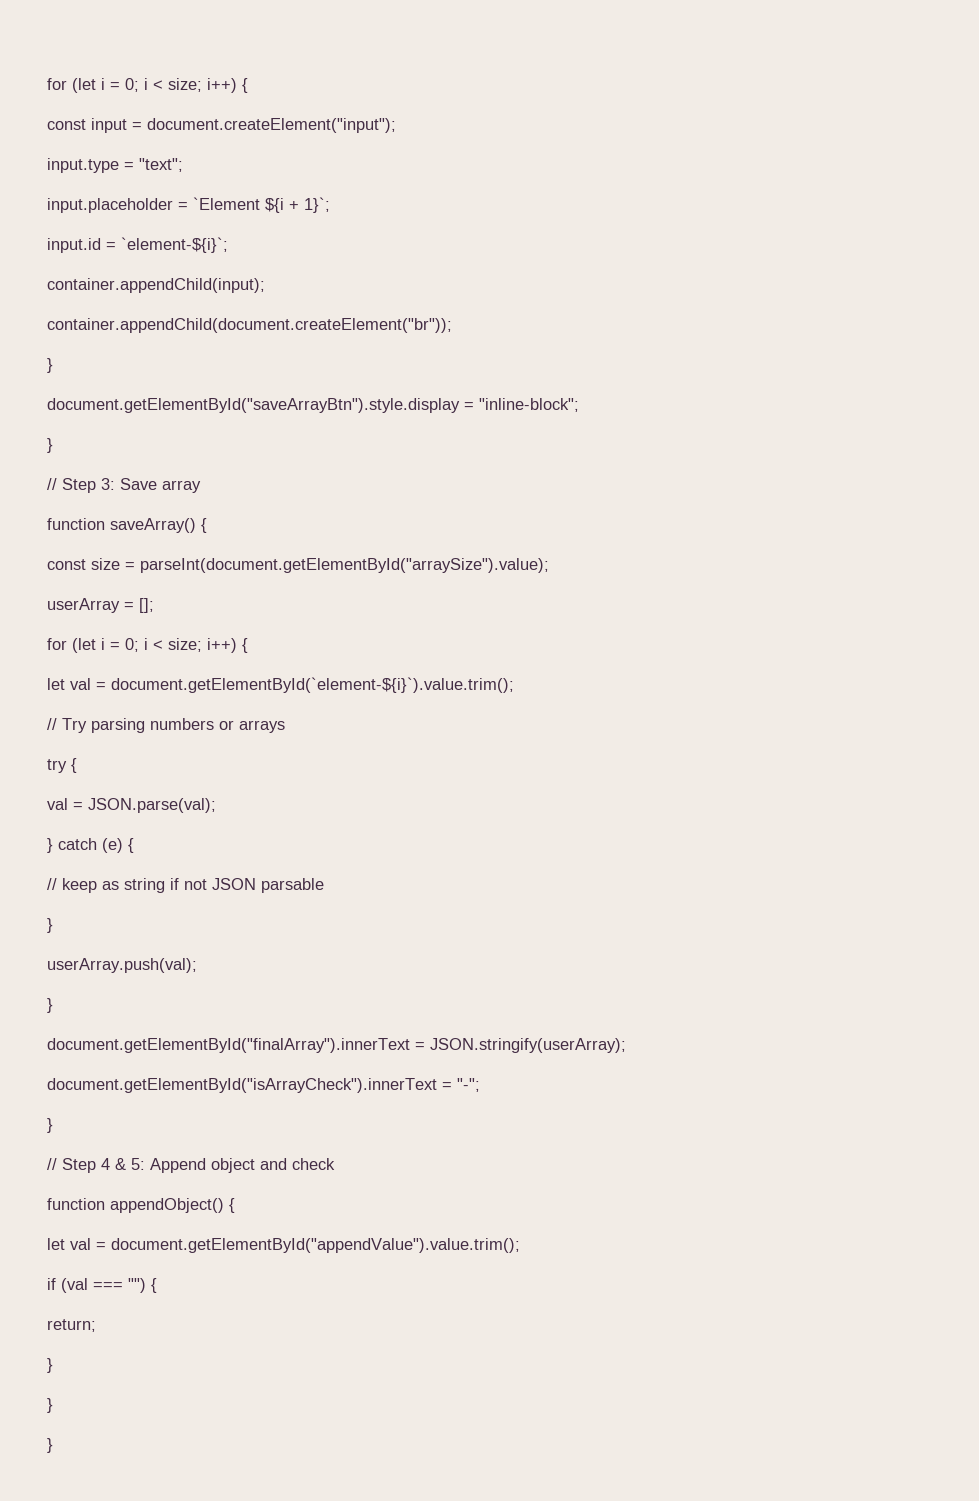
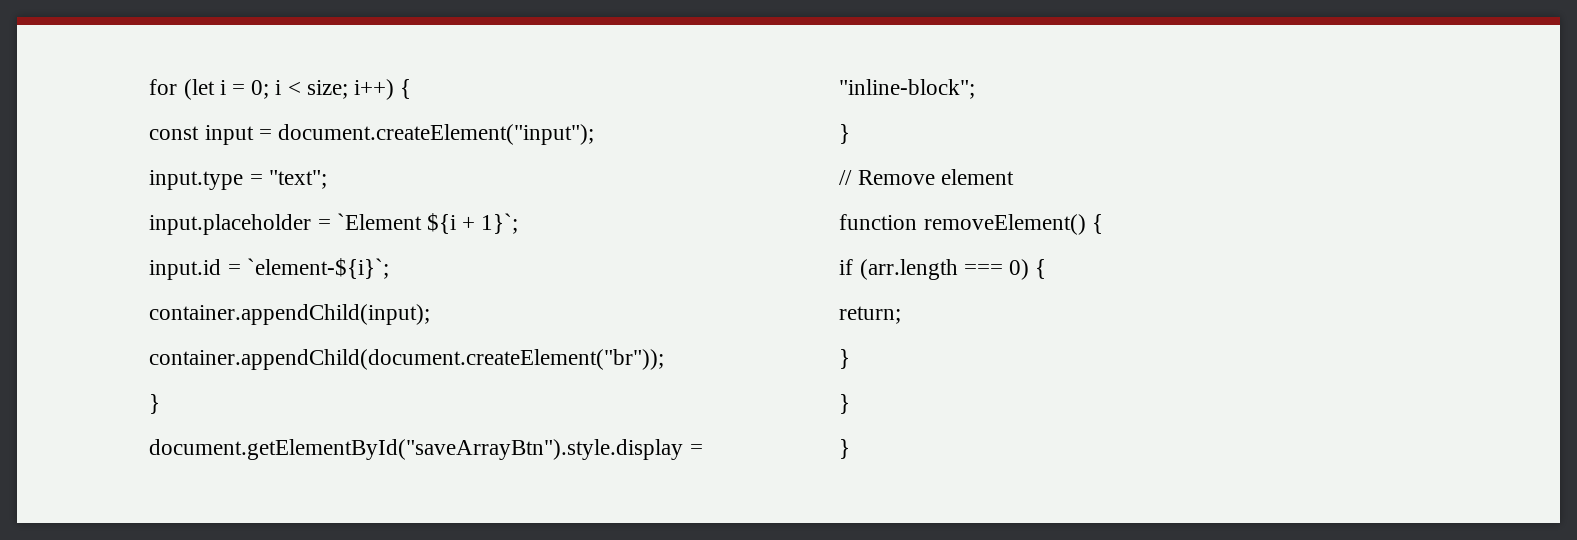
[61,478,201,493] [46,518,207,533] [46,558,549,573] [46,598,154,613] [46,638,248,653] [46,677,514,693] [46,718,285,733] [46,758,77,773] [46,798,216,813] [46,838,134,853] [46,878,324,893] [46,918,53,933] [46,958,197,973] [46,998,53,1013] [46,1038,626,1053] [46,1078,480,1093] [46,1118,53,1133] [46,1158,335,1173] [46,1198,235,1213] [46,1238,520,1253] [46,1278,146,1293] Step 3: Save array // function saveArray() { // const size = parseInt(document.getElementById("arraySize").value); // userArray = []; // for (let i = 0; i < size; i++) { // let val = document.getElementById(`element-${i}`).value.trim(); // // Try parsing numbers or arrays // try { // val = JSON.parse(val); // } catch (e) { // // keep as string if not JSON parsable // } // userArray.push(val); // } // document.getElementById("finalArray").innerText = JSON.stringify(userArray); // document.getElementById("isArrayCheck").innerText = "-"; // } // // Step 4 & 5: Append object and check // function appendObject() { // let val = document.getElementById("appendValue").value.trim(); // if (val === "") -> [857,169,1014,185] [839,214,1103,235] [839,259,1030,280] Remove element // function removeElement() { // if (arr.length === 0)

